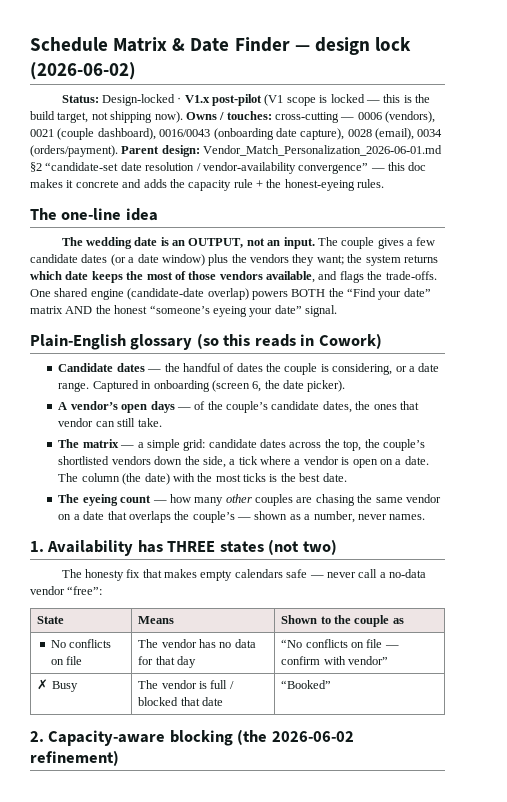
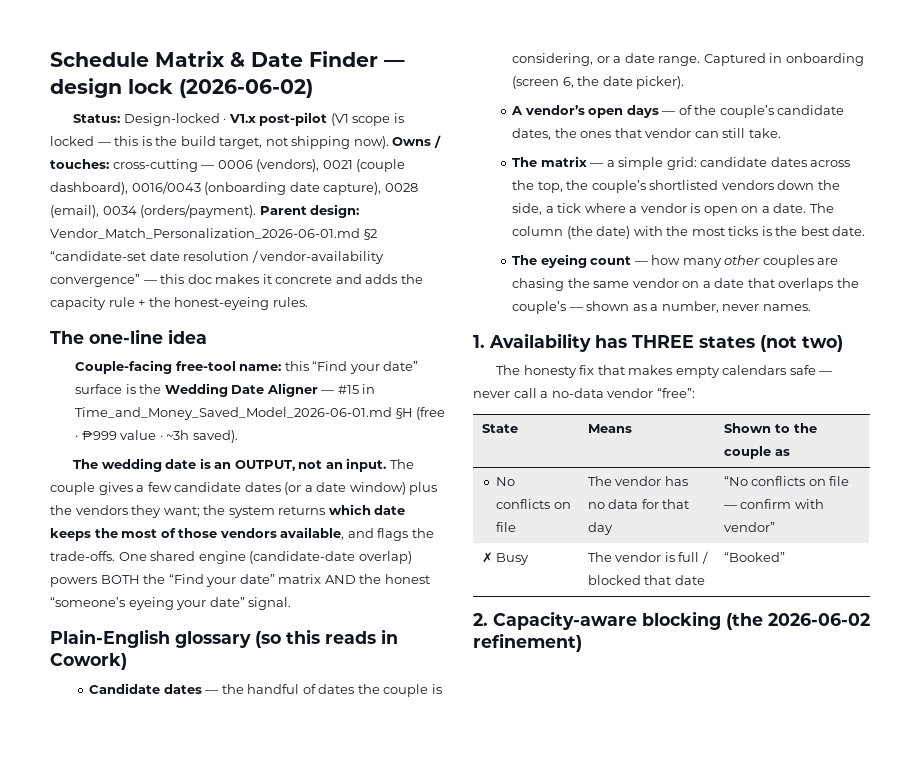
(158, 214) none -> [75,360,419,374] [75,383,376,397] [75,407,446,420] [75,430,238,443] // Couple-facing free-tool name: this “Find your date” surface is the Wedding Date Aligner — #15 in Time_and_Money_Saved_Model_2026-06-01.md §H (free · ₱999 value · ~3h saved).

